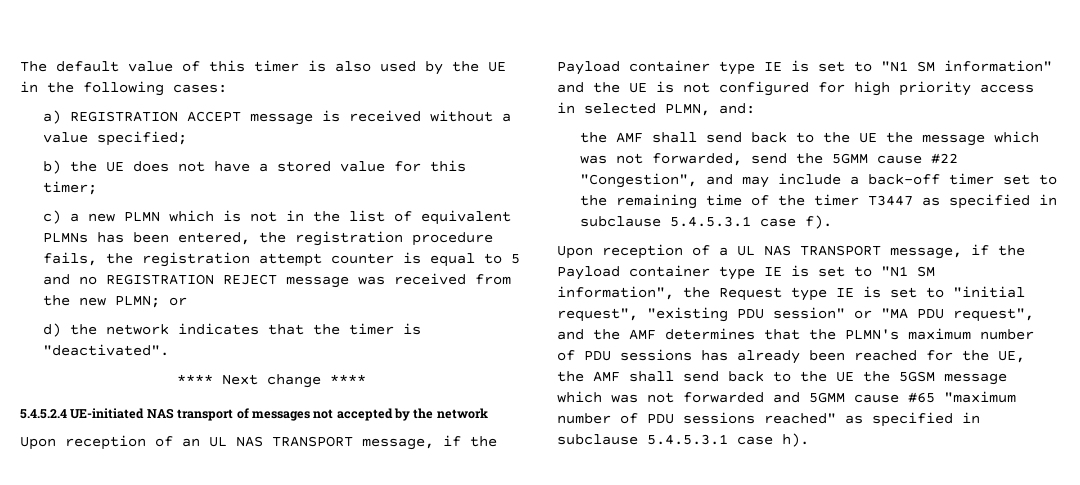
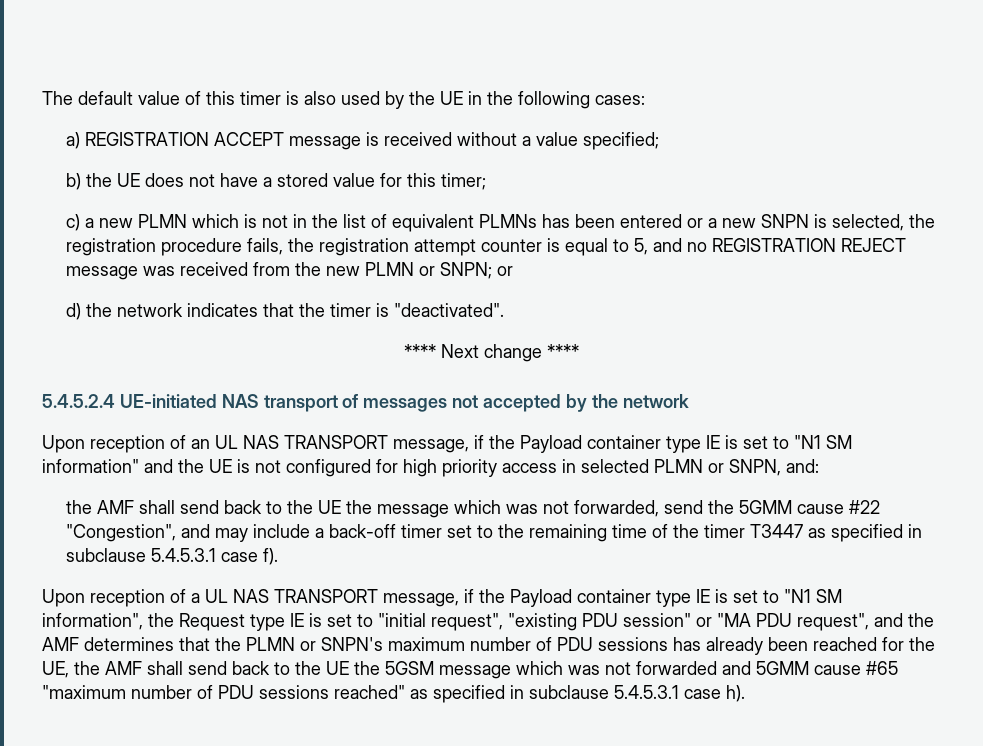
[178,232,251,245] entered, -> [619,214,904,231] entered or a new SNPN is selected,
[511,254,521,264] 5 -> [633,238,648,255] 5,
[115,295,161,308] PLMN; -> [364,262,492,279] PLMN or SNPN;
[665,103,710,116] PLMN, -> [654,459,781,476] PLMN or SNPN,
[845,329,899,340] PLMN's -> [246,637,383,651] PLMN or SNPN's

